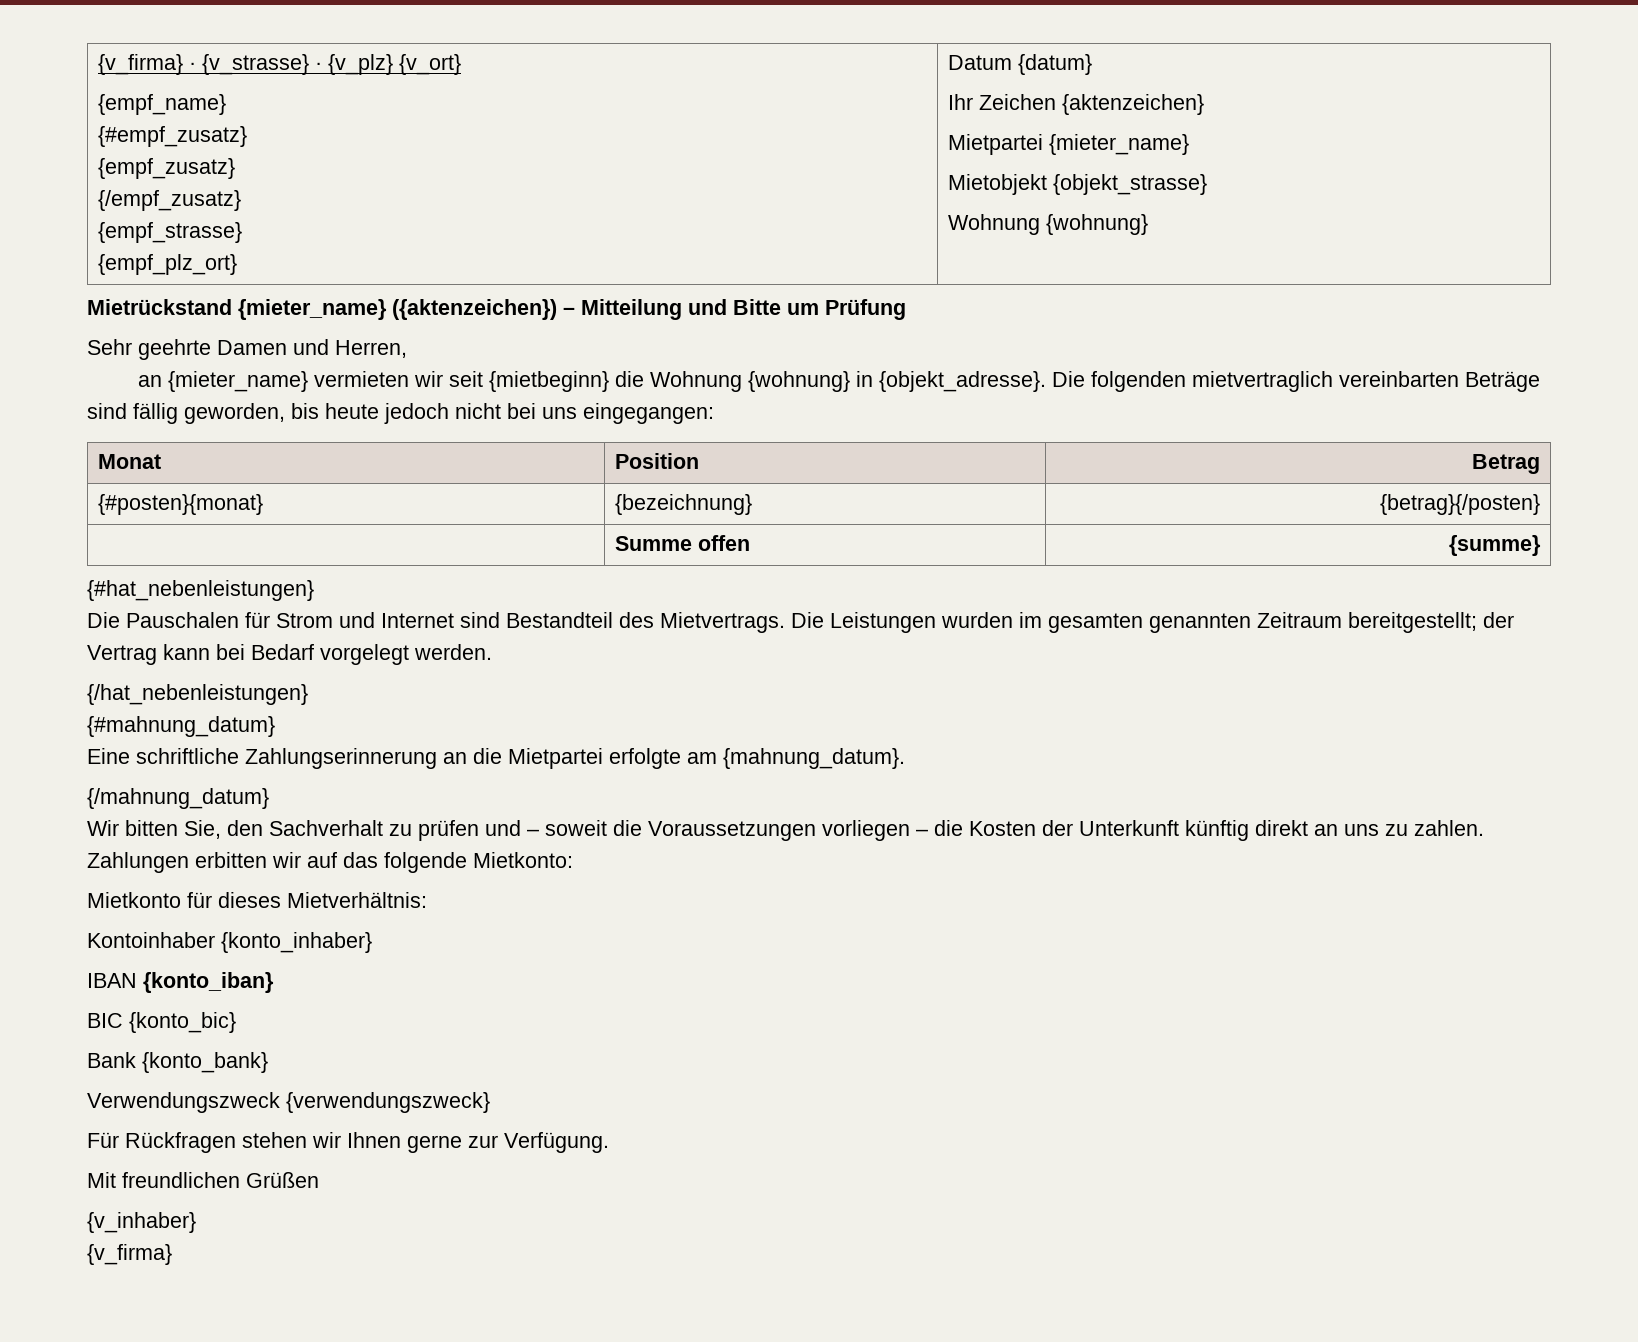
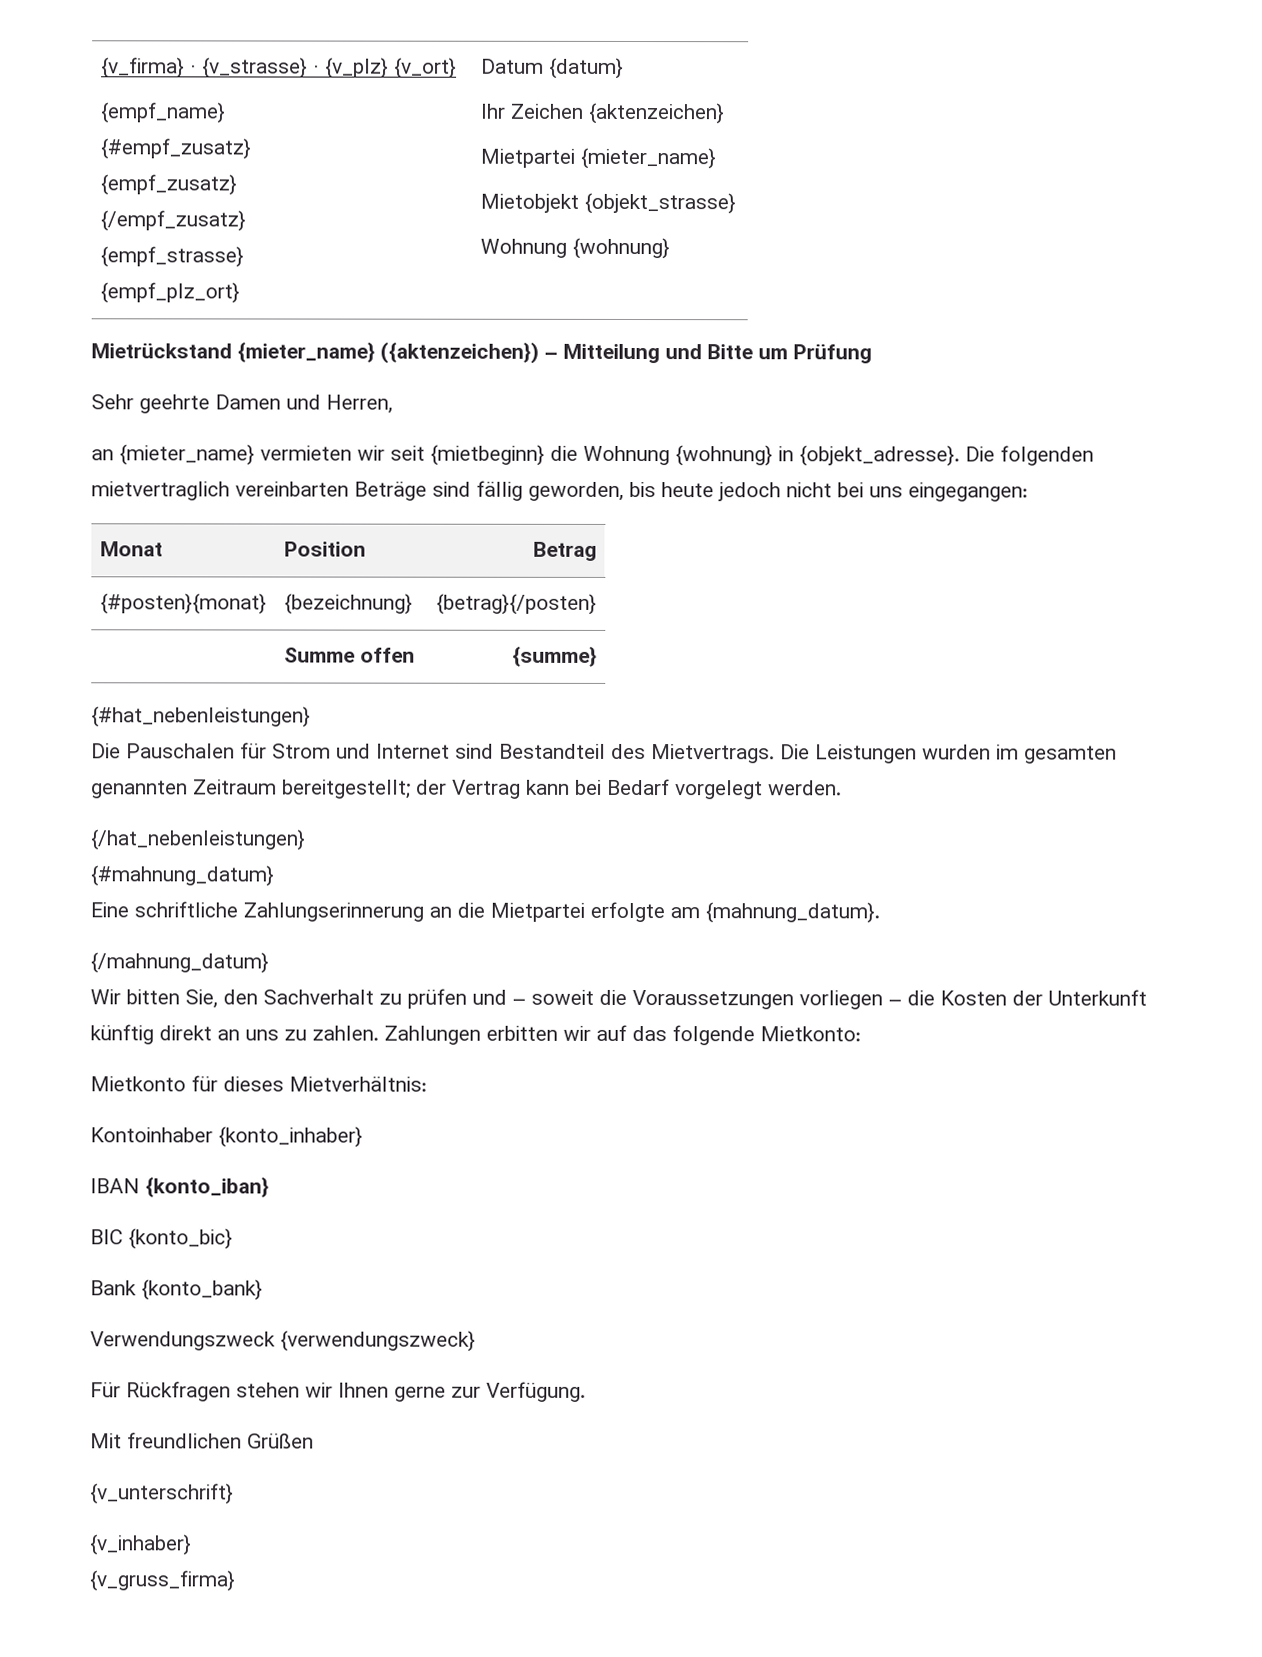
(319, 1180) none -> [90,1483,234,1505] // {v_unterschrift}
[87,1244,172,1265] {v_firma} -> [89,1570,235,1592] {v_gruss_firma}

